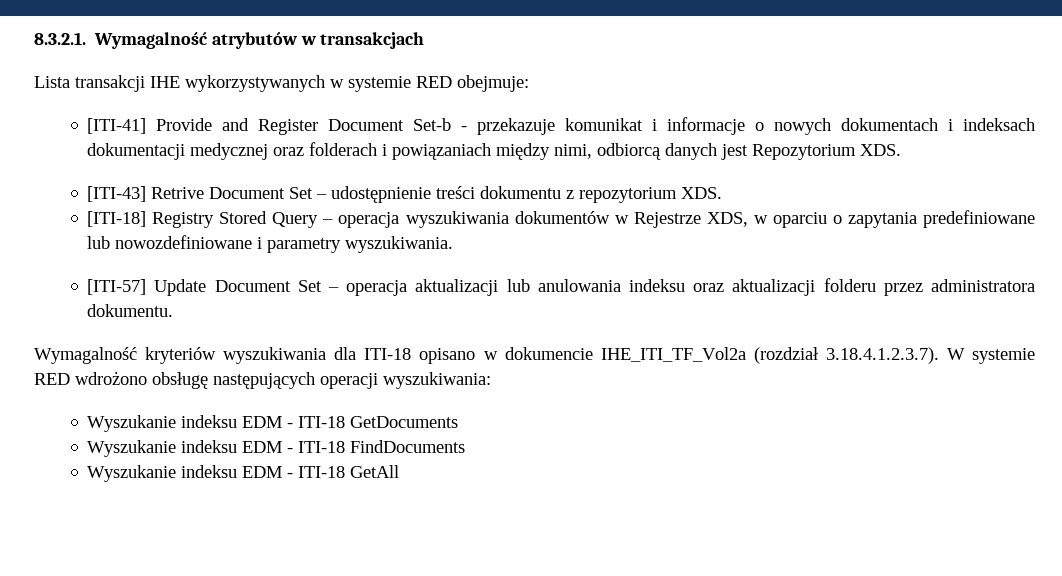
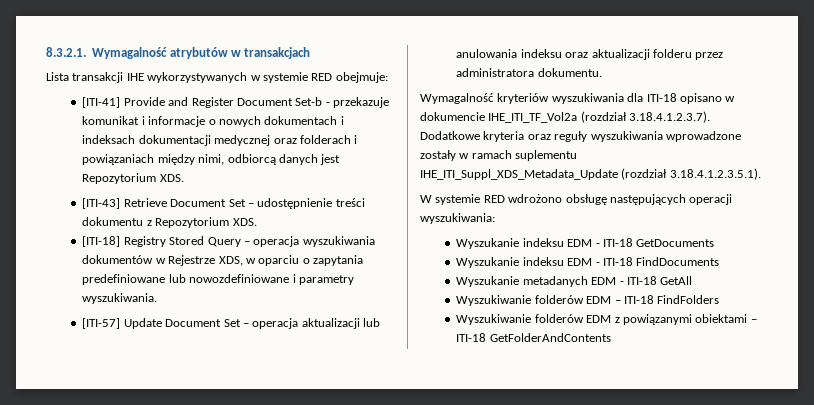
[151,187,205,199] Retrive -> [123,198,167,207] Retrieve
[579,187,678,203] repozytorium -> [155,217,230,228] Repozytorium
(939, 355) none -> [420,131,741,142] [420,150,578,161] [420,168,761,180] Dodatkowe kryteria oraz reguły wyszukiwania wprowadzone zostały w ramach suplementu IHE_ITI_Suppl_XDS_Metadata_Update (rozdział 3.18.4.1.2.3.5.1). //
[181,465,238,478] indeksu -> [522,276,588,287] metadanych
(400, 471) none -> [456,295,720,306] [456,314,757,325] [456,333,611,342] // Wyszukiwanie folderów EDM – ITI-18 FindFolders // Wyszukiwanie folderów EDM z powiązanymi obiektami – ITI-18 GetFolderAndContents

